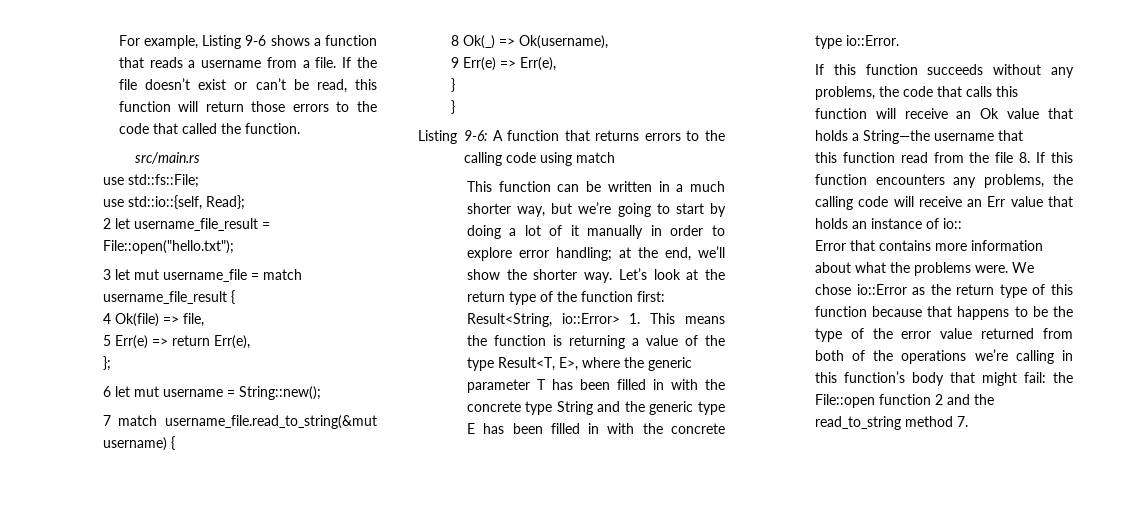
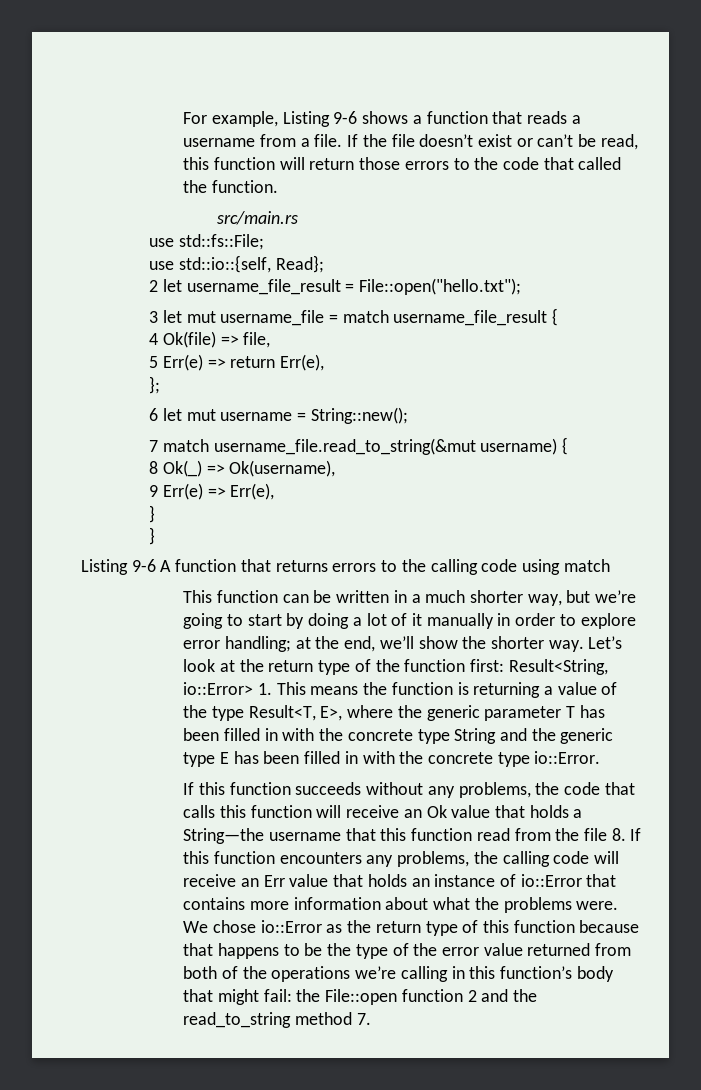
[464,130,487,141] 9-6: -> [131,559,156,572] 9-6
(1023, 135) // -> (376, 834) none
[942,218,962,229] [814,240,846,251] io:: // Error -> [520,874,582,887] io::Error

